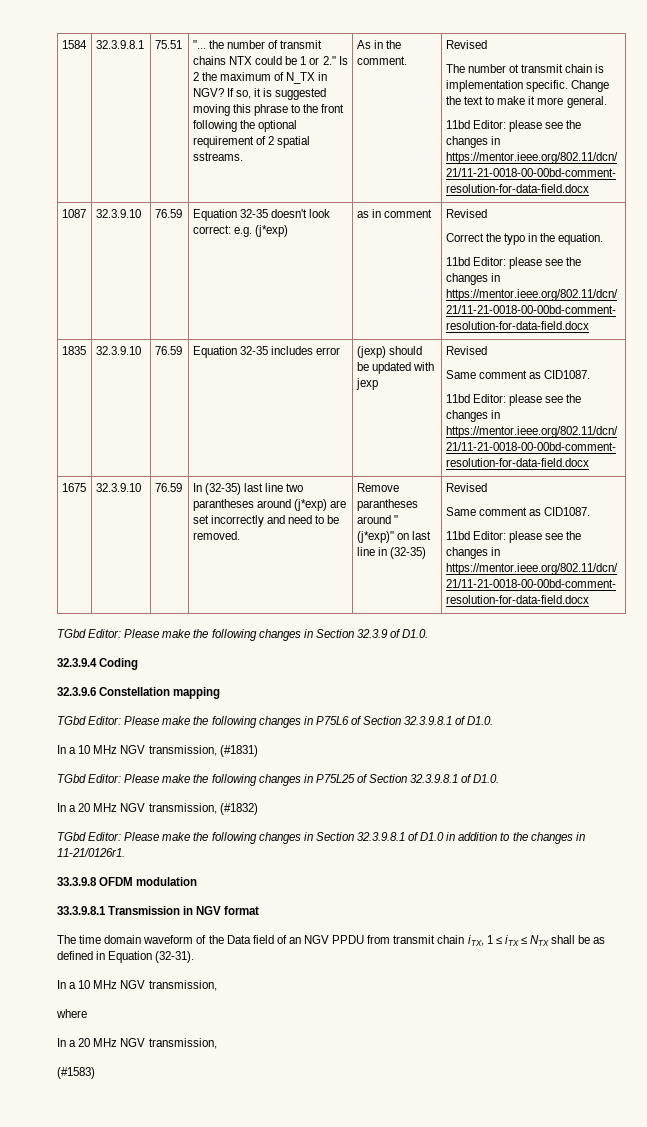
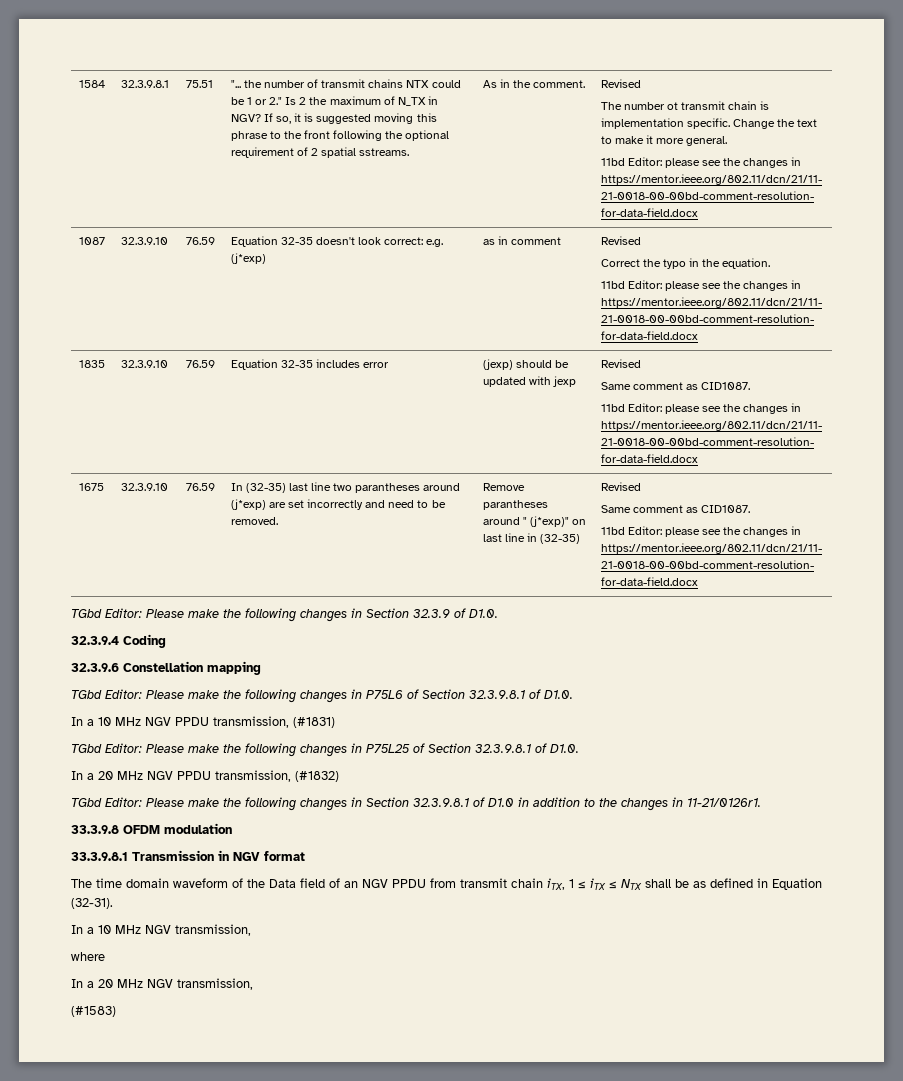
(146, 749) none -> [175,717,209,726] PPDU
(146, 807) none -> [177,771,211,780] PPDU

